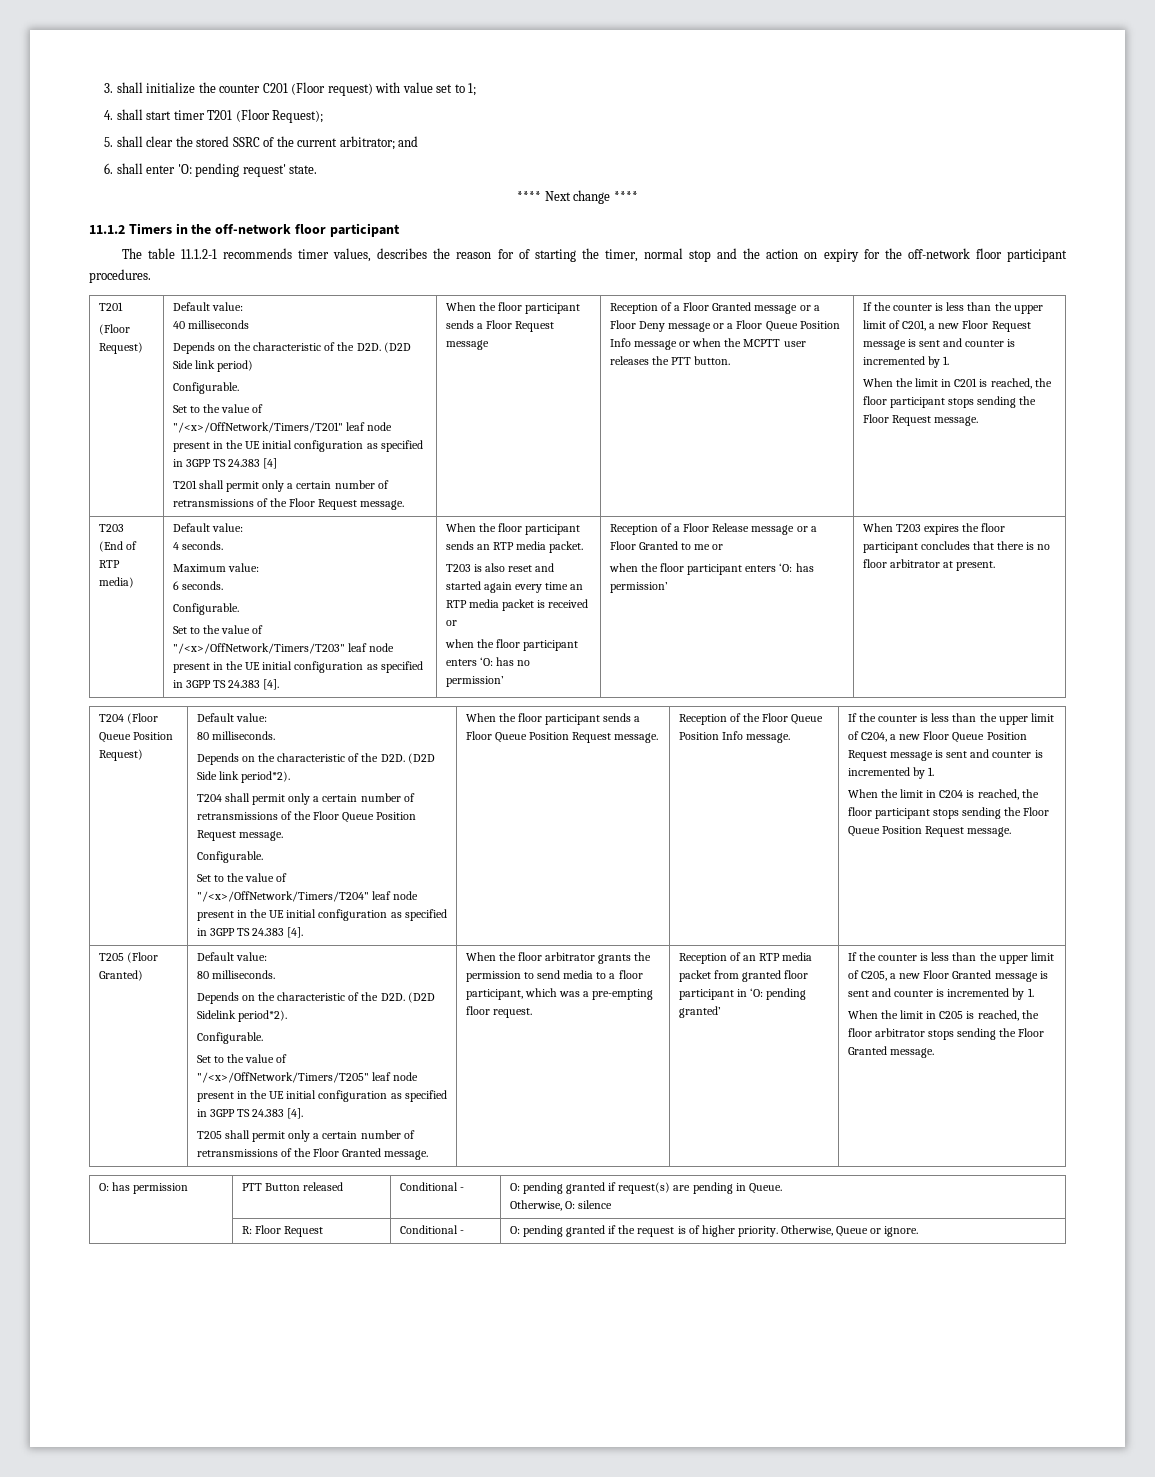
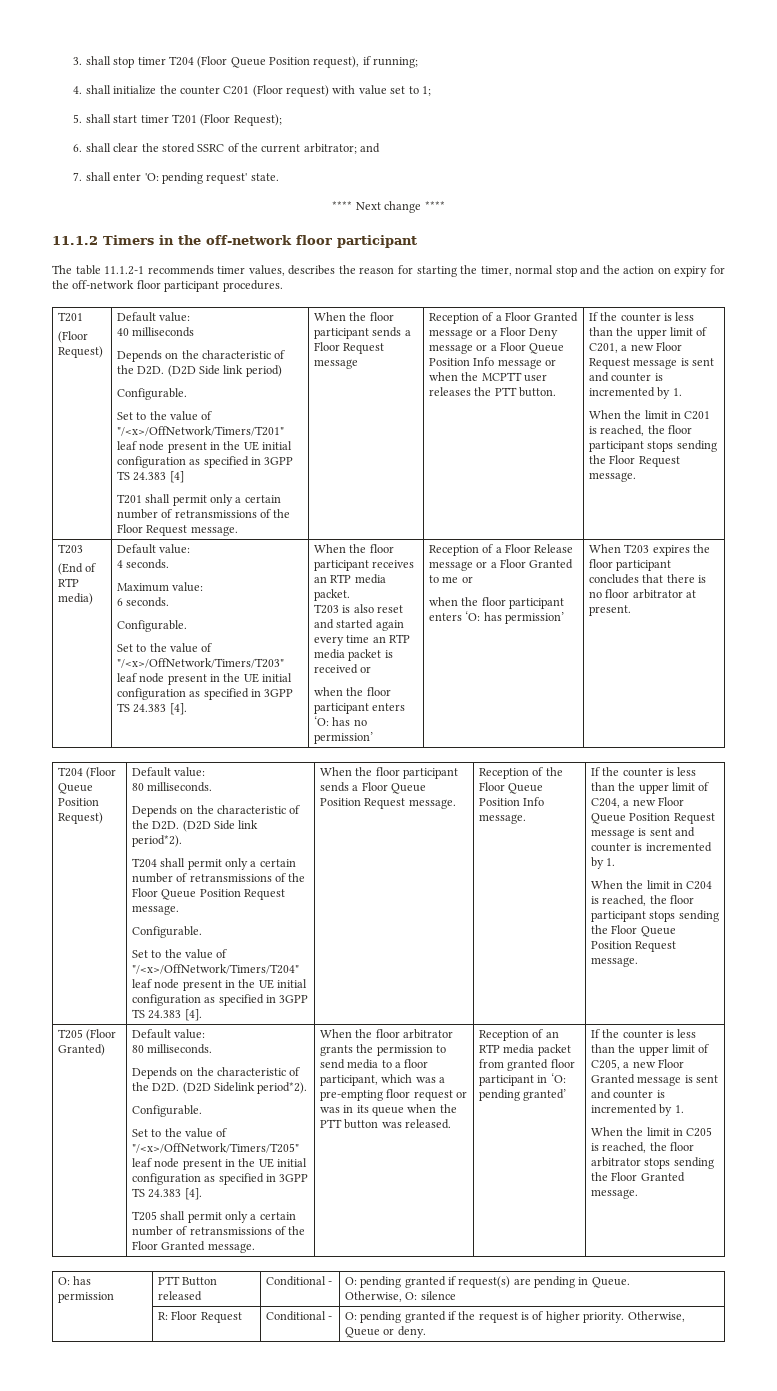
(143, 87) none -> [113,56,419,68] [73,85,111,94] stop timer T204 (Floor Queue Position request), if running; // 4. shall
[104,110,114,120] 4. -> [73,114,83,123] 5.
[104,137,114,147] 5. -> [73,144,83,152] 6.
[104,163,114,174] 6. -> [73,172,83,181] 7.
[518,249,530,259] of -> (413, 269) none
[445,541,474,550] sends -> [372,560,415,568] receives
[492,1008,532,1018] request. -> [413,1090,467,1101] [319,1104,457,1116] [319,1119,451,1129] request or was in its queue when the PTT button was released.
[884,1226,919,1237] ignore. -> [397,1326,426,1338] deny.

